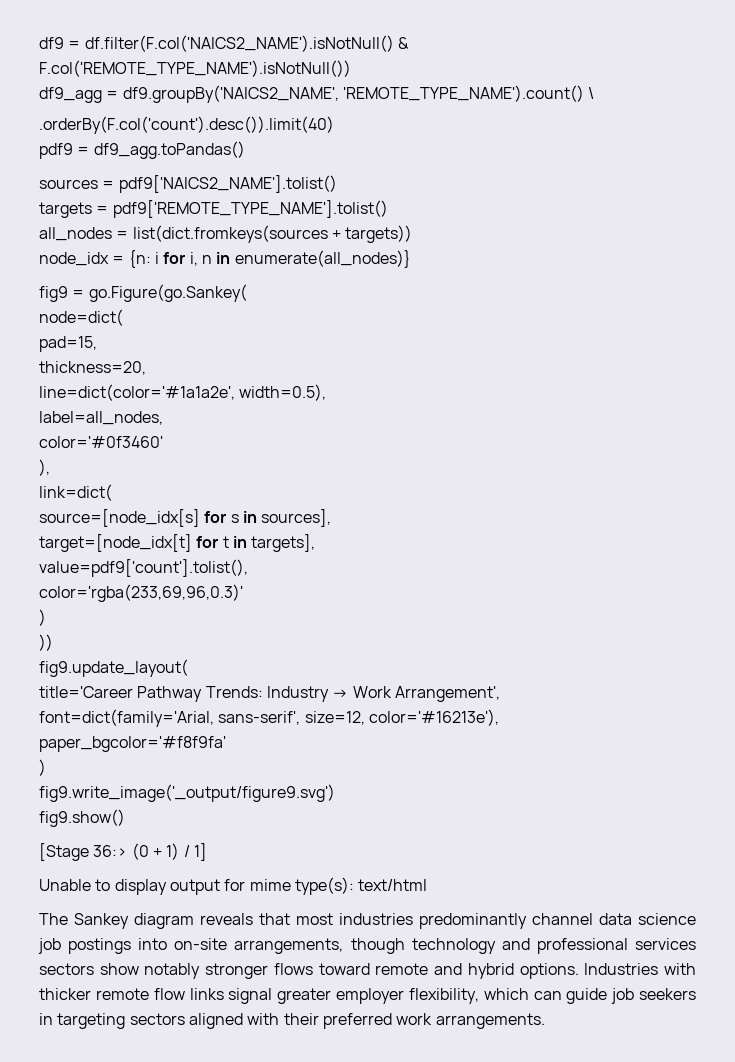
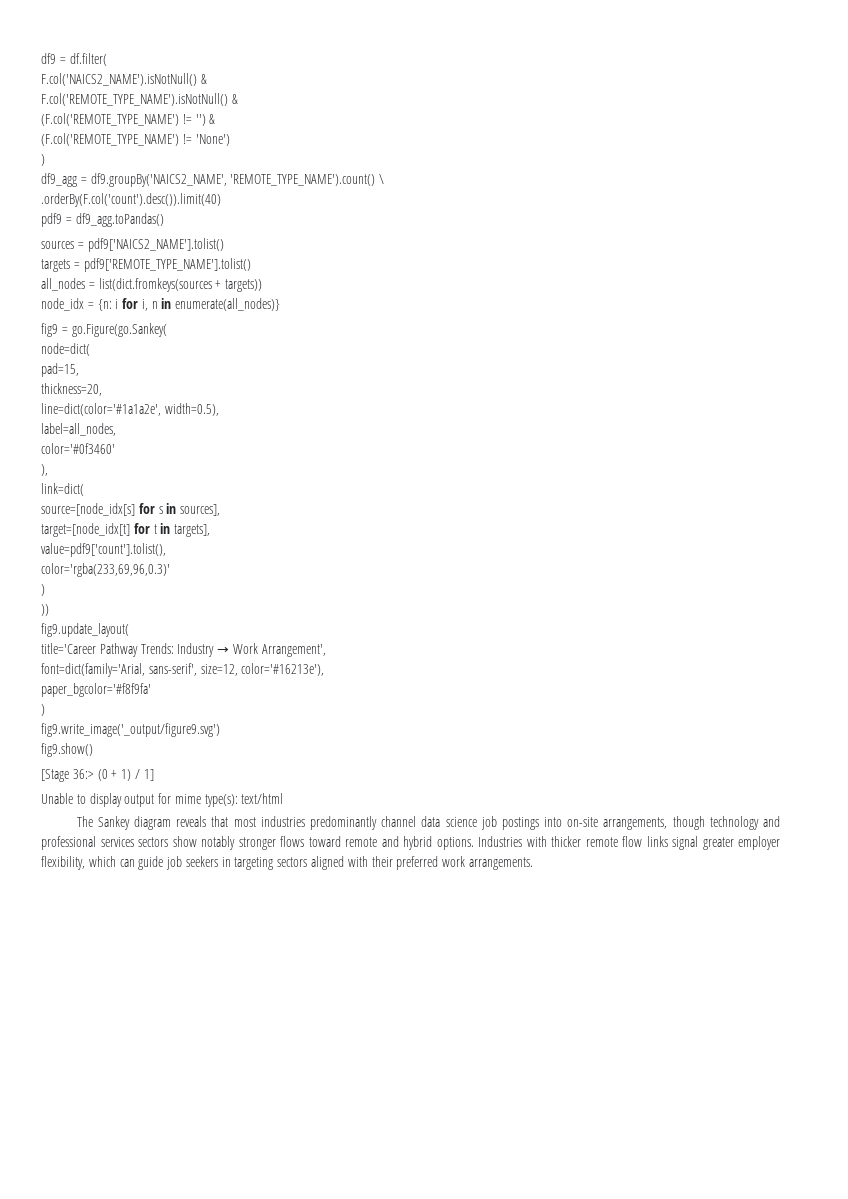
[84,35,409,52] [39,60,351,77] df.filter(F.col('NAICS2_NAME').isNotNull() & F.col('REMOTE_TYPE_NAME').isNotNull()) -> [69,53,107,66] [41,73,207,86] [41,93,238,106] [41,113,216,126] [41,133,230,146] [41,154,45,166] df.filter( // F.col('NAICS2_NAME').isNotNull() & // F.col('REMOTE_TYPE_NAME').isNotNull() & // (F.col('REMOTE_TYPE_NAME') != '') & // (F.col('REMOTE_TYPE_NAME') != 'None') // )

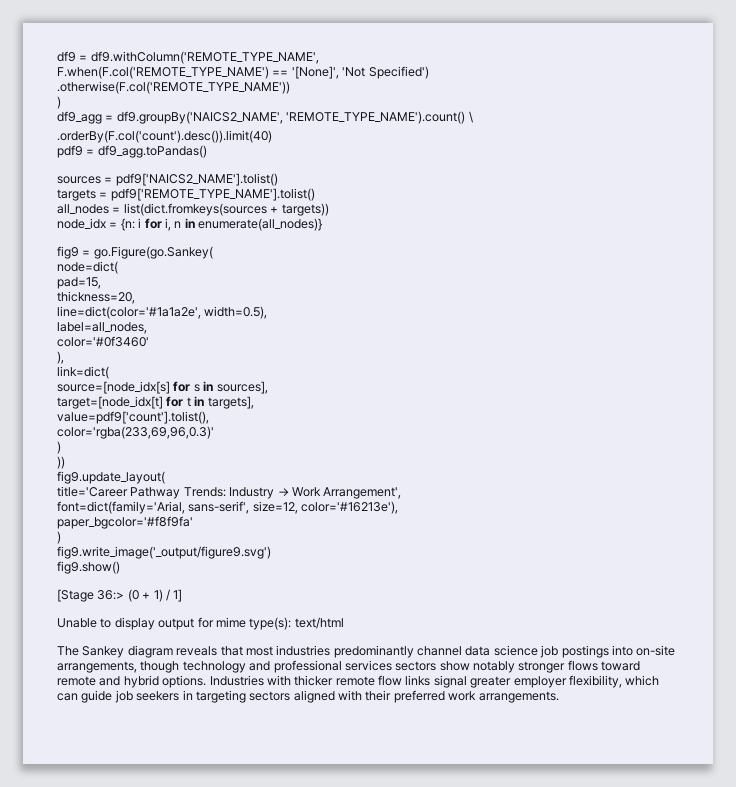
[69,53,107,66] [41,73,207,86] [41,93,238,106] [41,113,216,126] [41,133,230,146] df.filter( // F.col('NAICS2_NAME').isNotNull() & // F.col('REMOTE_TYPE_NAME').isNotNull() & // (F.col('REMOTE_TYPE_NAME') != '') & // (F.col('REMOTE_TYPE_NAME') != 'None') -> [90,51,319,64] [57,66,429,79] [57,81,290,94] df9.withColumn('REMOTE_TYPE_NAME', // F.when(F.col('REMOTE_TYPE_NAME') == '[None]', 'Not Specified') // .otherwise(F.col('REMOTE_TYPE_NAME'))

